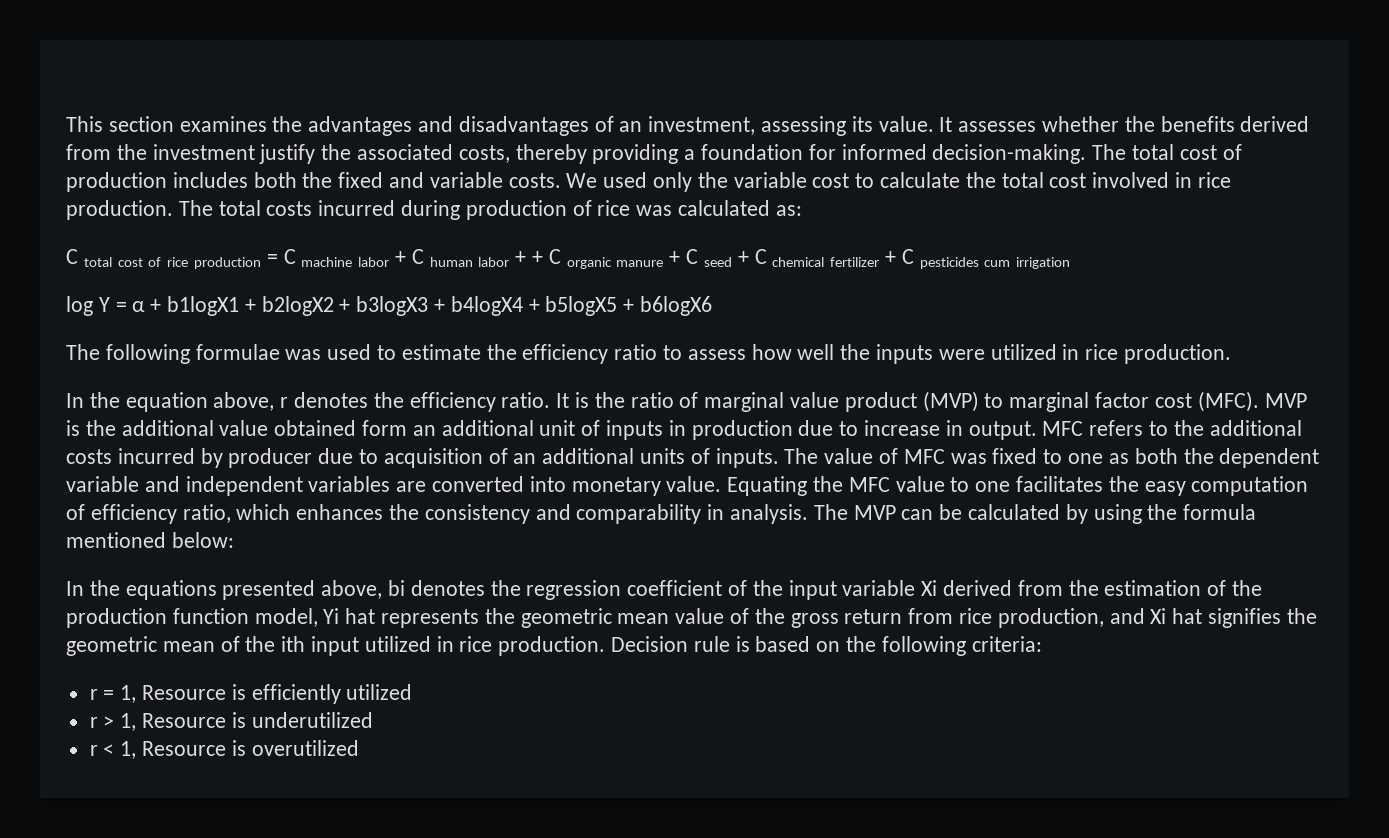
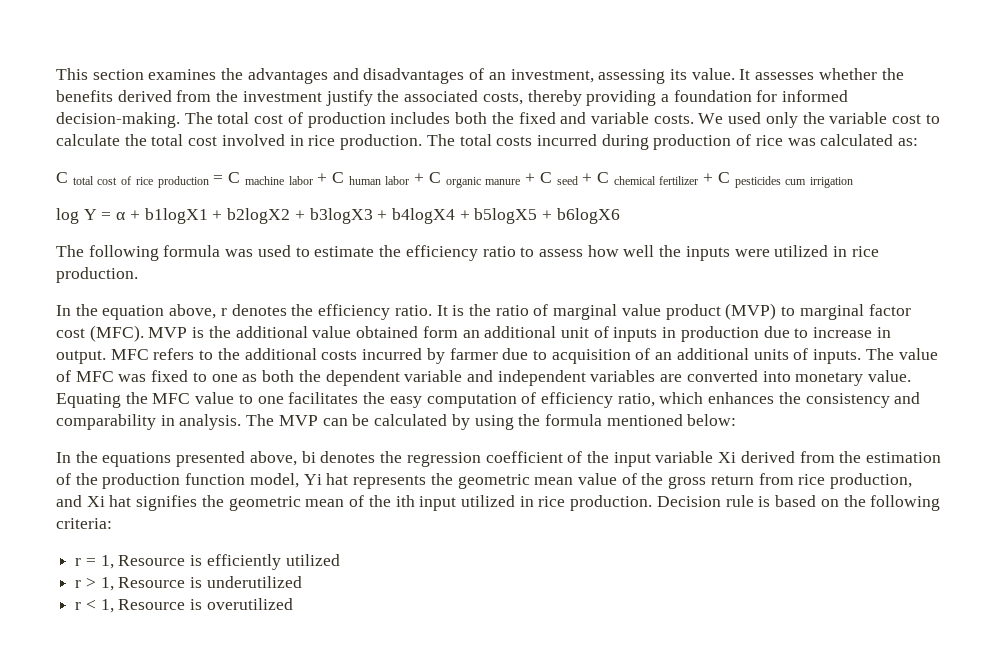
[532,251,544,264] + -> (425, 178) none
[195,344,280,360] formulae -> [163,245,221,257] formula
[228,448,313,468] producer -> [449,348,498,360] farmer

